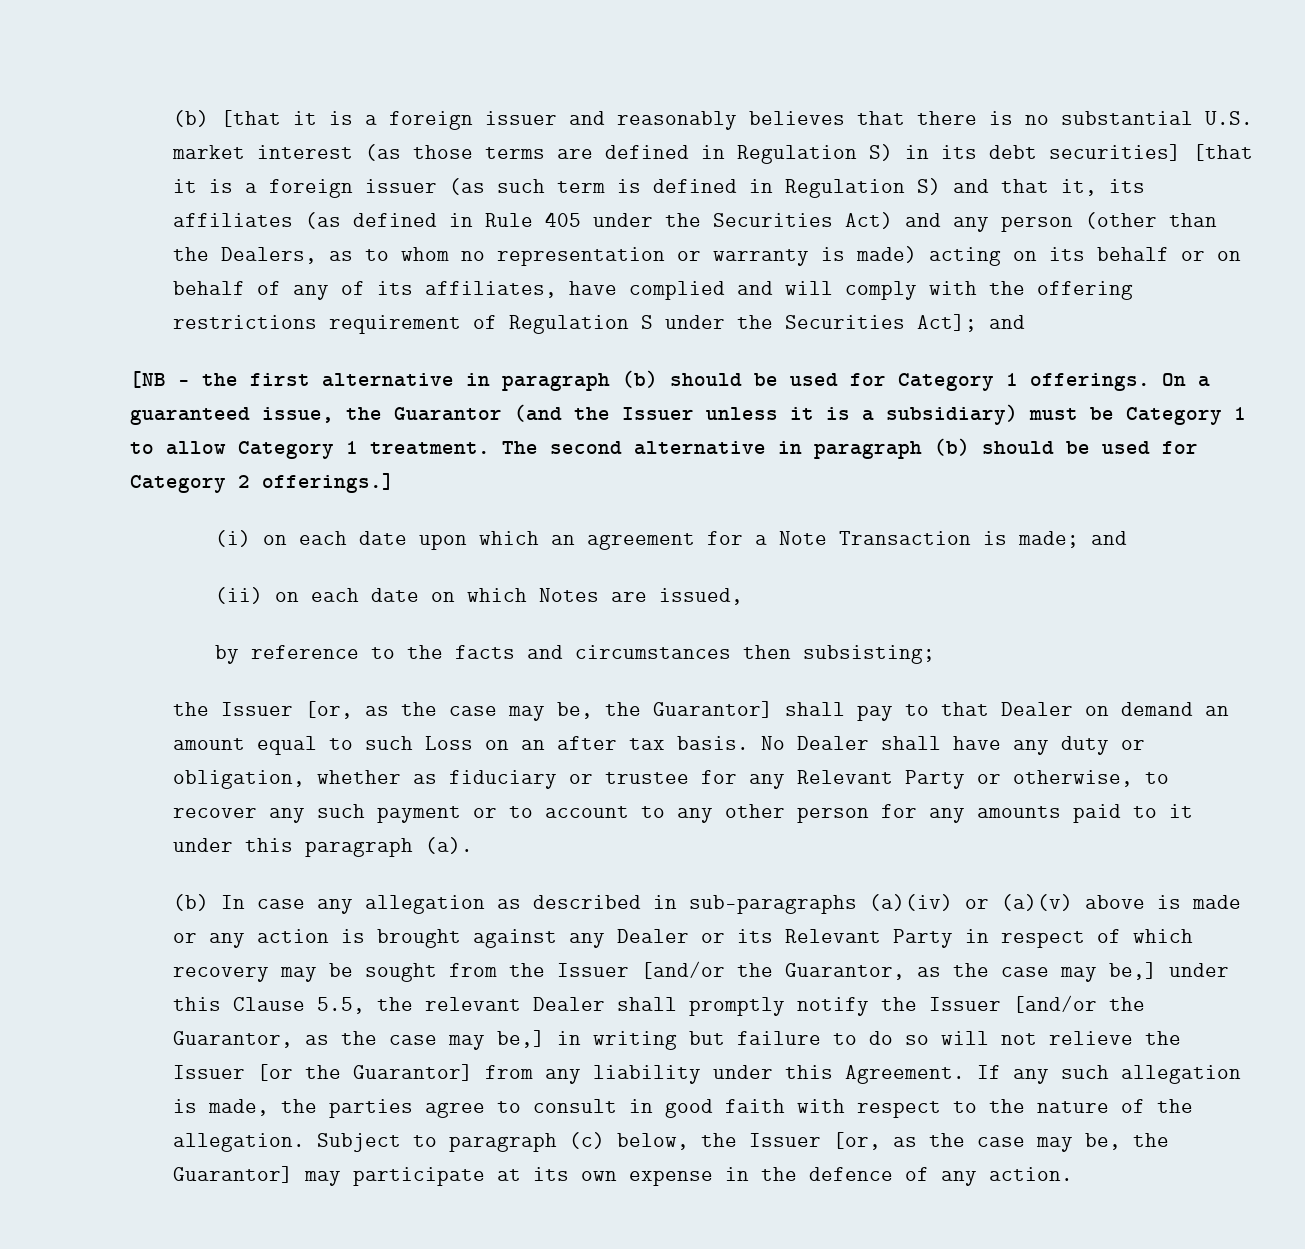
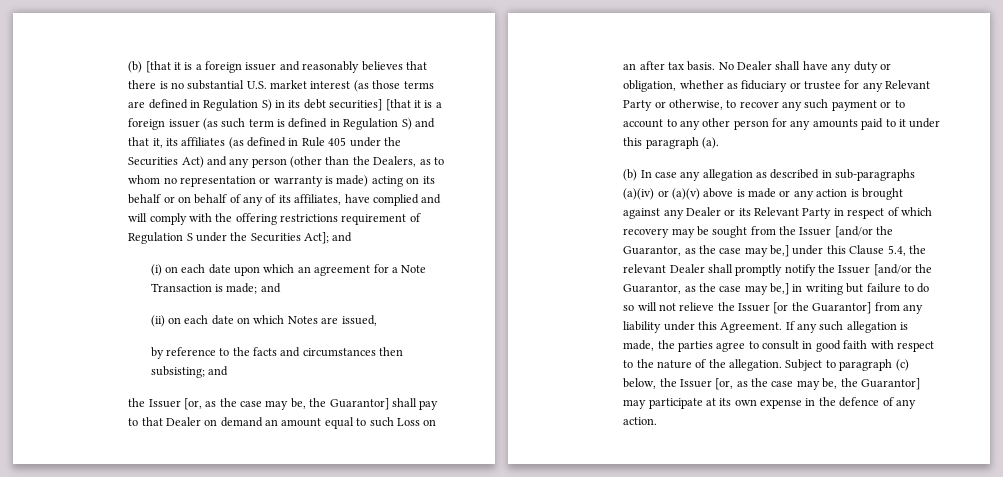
[130,370,1211,391] [130,404,1247,425] [130,438,1199,459] [130,473,395,493] // [NB – the first alternative in paragraph (b) should be used for Category 1 offerings. On a guaranteed issue, the Guarantor (and the Issuer unless it is a subsidiary) must be Category 1 to allow Category 1 treatment. The second alternative in paragraph (b) should be used for Category 2 offerings.] -> (353, 237) none
(935, 654) none -> [207,366,228,376] and
[316,997,365,1014] 5.5, -> [887,245,906,256] 5.4,

